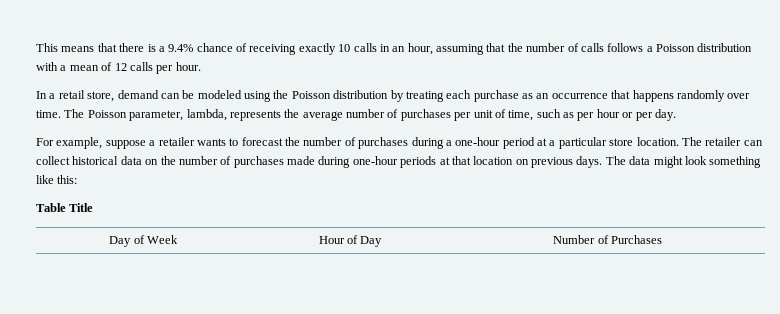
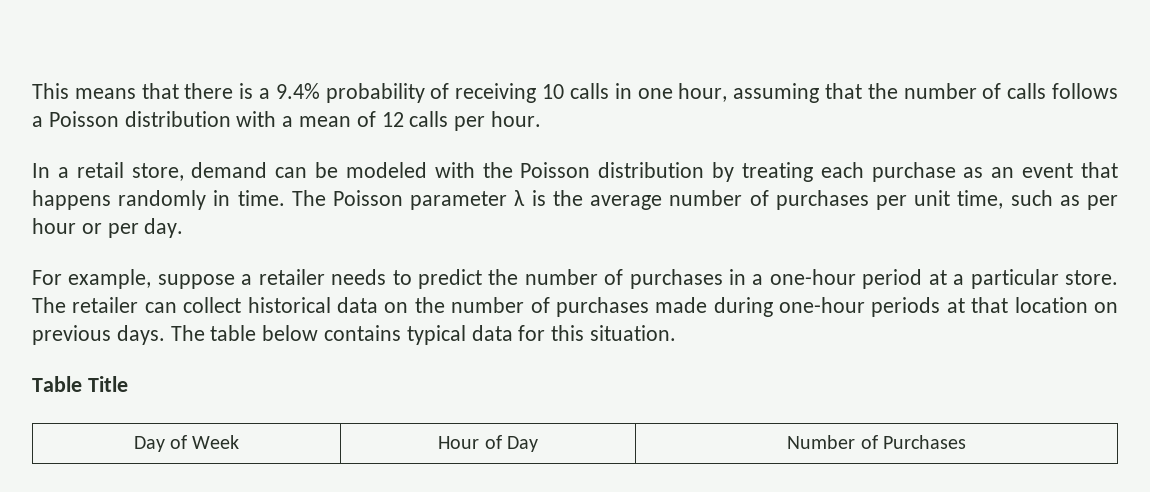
[196,43,233,52] chance -> [325,83,425,103] probability
[298,43,336,55] exactly -> (537, 93) none
[392,46,406,52] an -> [637,88,673,99] one
[244,91,271,102] using -> [434,162,475,178] with
[551,93,608,99] occurrence -> [1022,163,1074,178] event
[727,93,751,99] over -> [213,190,231,206] in
[129,109,281,121] parameter, lambda, represents -> [410,190,546,210] parameter λ is
[494,109,506,118] of -> (951, 198) none
[196,137,444,149] wants to forecast the number of purchases during -> [331,269,747,289] needs to predict the number of purchases in
[609,137,679,146] store location. -> [1065,270,1119,285] store.
[629,156,762,168] [36,175,78,184] data might look something like this: -> [210,325,677,345] table below contains typical data for this situation.

